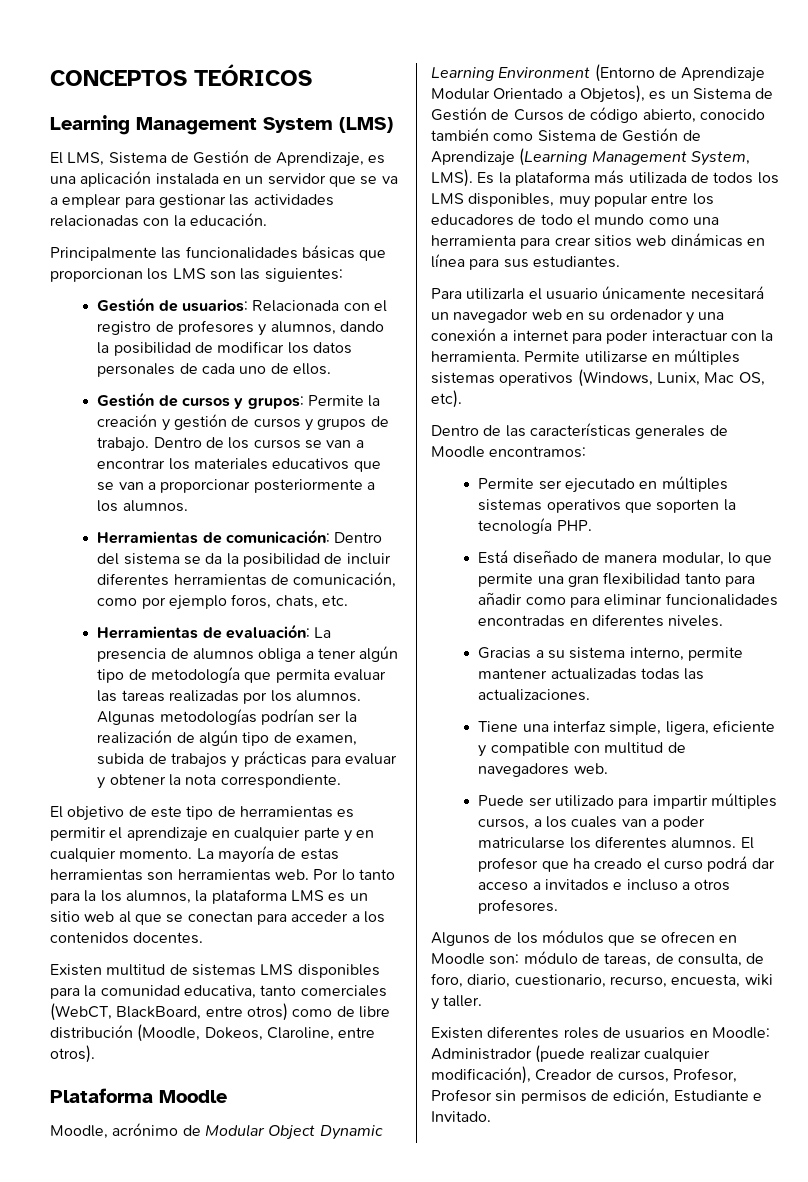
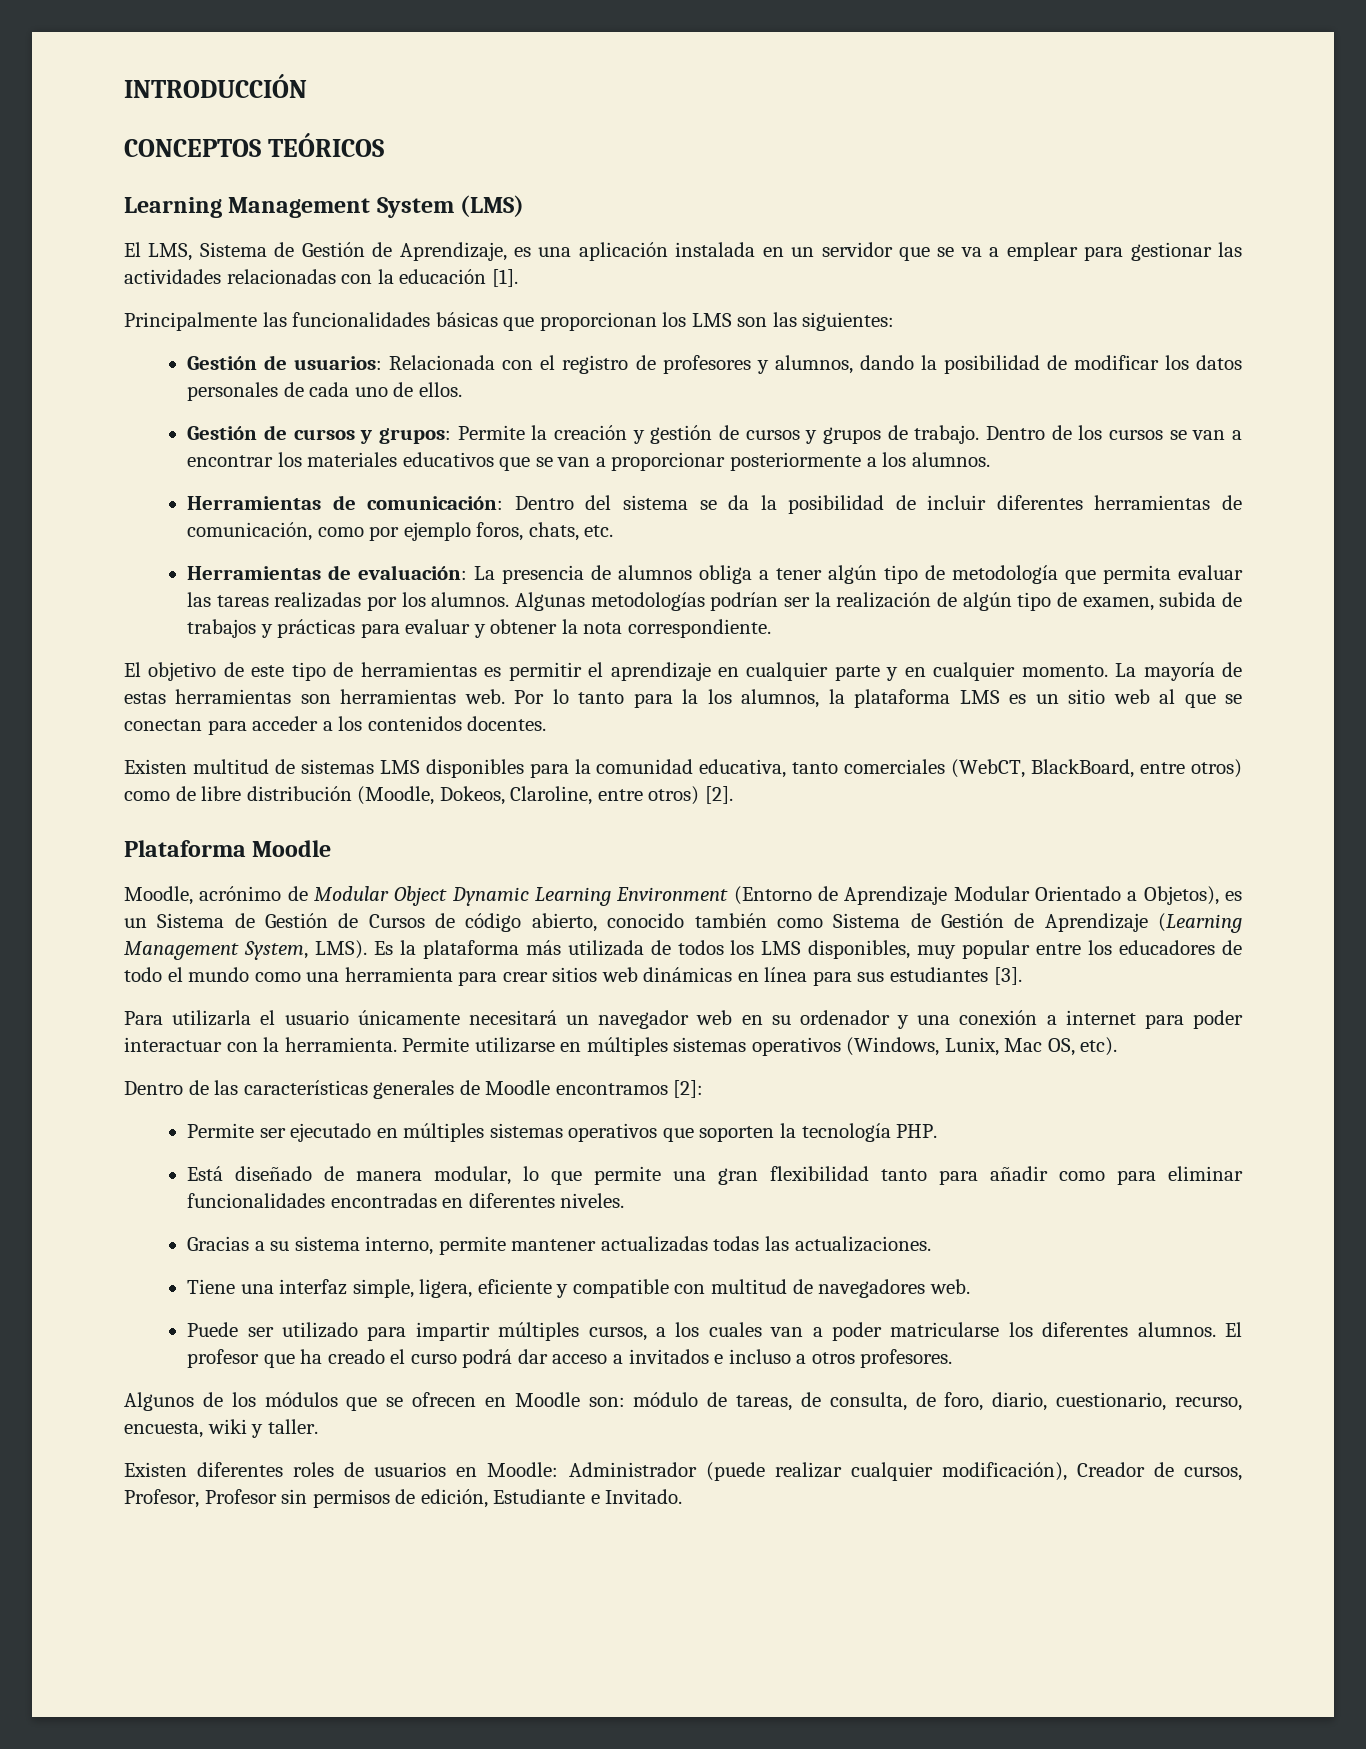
(50, 78) none -> [124,74,307,98] INTRODUCCIÓN //
[189,213,267,226] educación. -> [399,269,518,287] educación [1].
[50,1045,95,1063] otros). -> [648,786,733,805] otros) [2].
[532,256,620,268] estudiantes. -> [890,967,1022,985] estudiantes [3].
[489,446,587,458] encontramos: -> [555,1080,704,1098] encontramos [2]:

